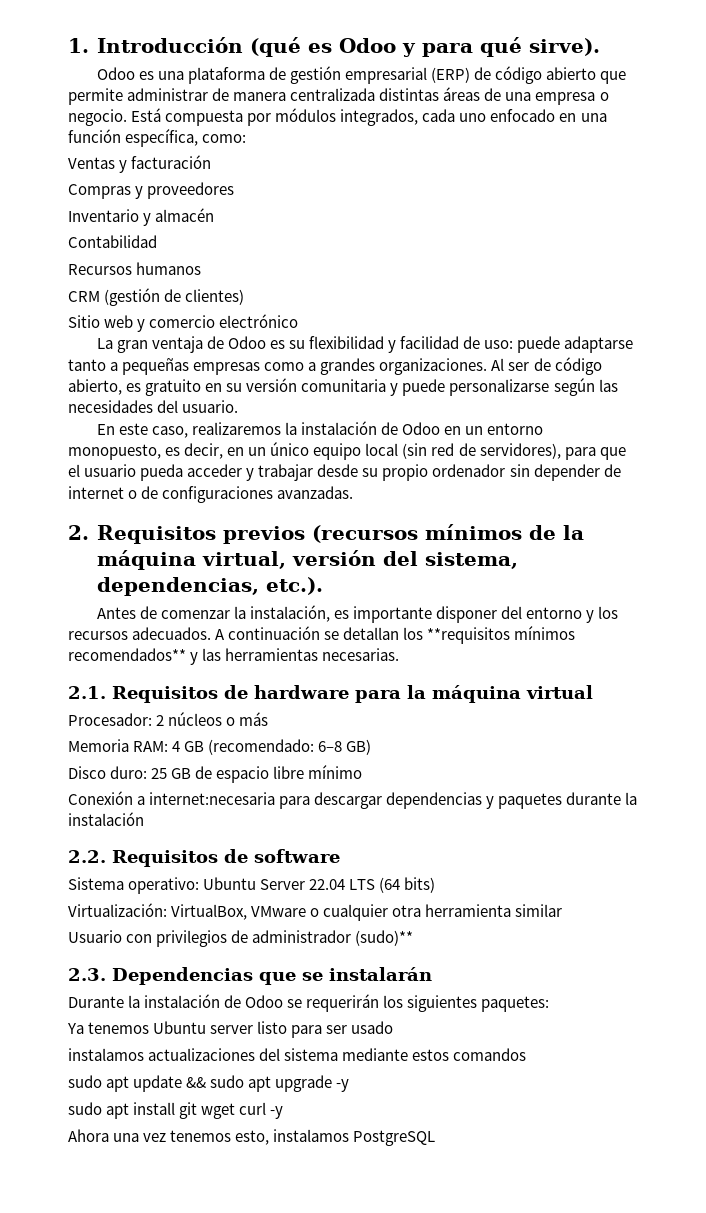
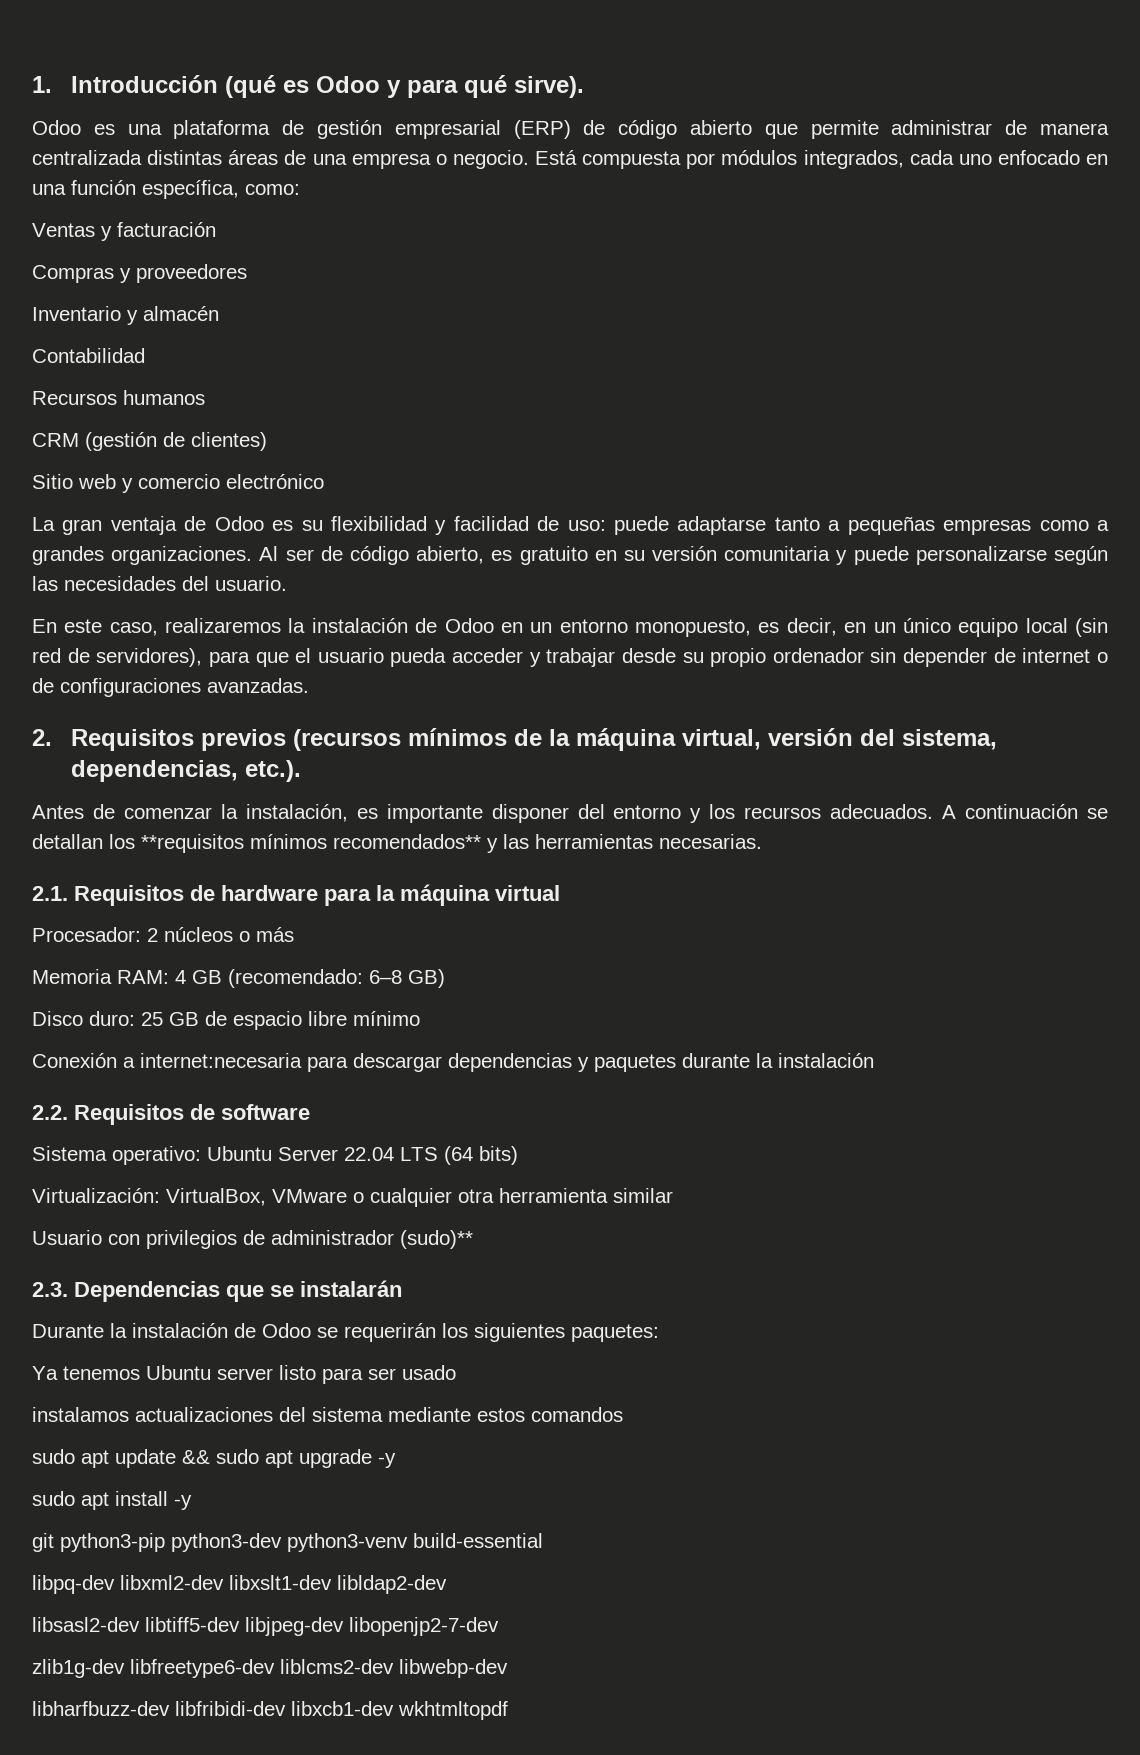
[179,1102,284,1119] [68,1129,436,1146] git wget curl -y // Ahora una vez tenemos esto, instalamos PostgreSQL -> [174,1495,192,1510] [32,1533,543,1552] [32,1575,447,1594] [32,1617,499,1636] [32,1659,508,1678] [32,1701,508,1720] -y // git python3-pip python3-dev python3-venv build-essential // libpq-dev libxml2-dev libxslt1-dev libldap2-dev // libsasl2-dev libtiff5-dev libjpeg-dev libopenjp2-7-dev // zlib1g-dev libfreetype6-dev liblcms2-dev libwebp-dev // libharfbuzz-dev libfribidi-dev libxcb1-dev wkhtmltopdf

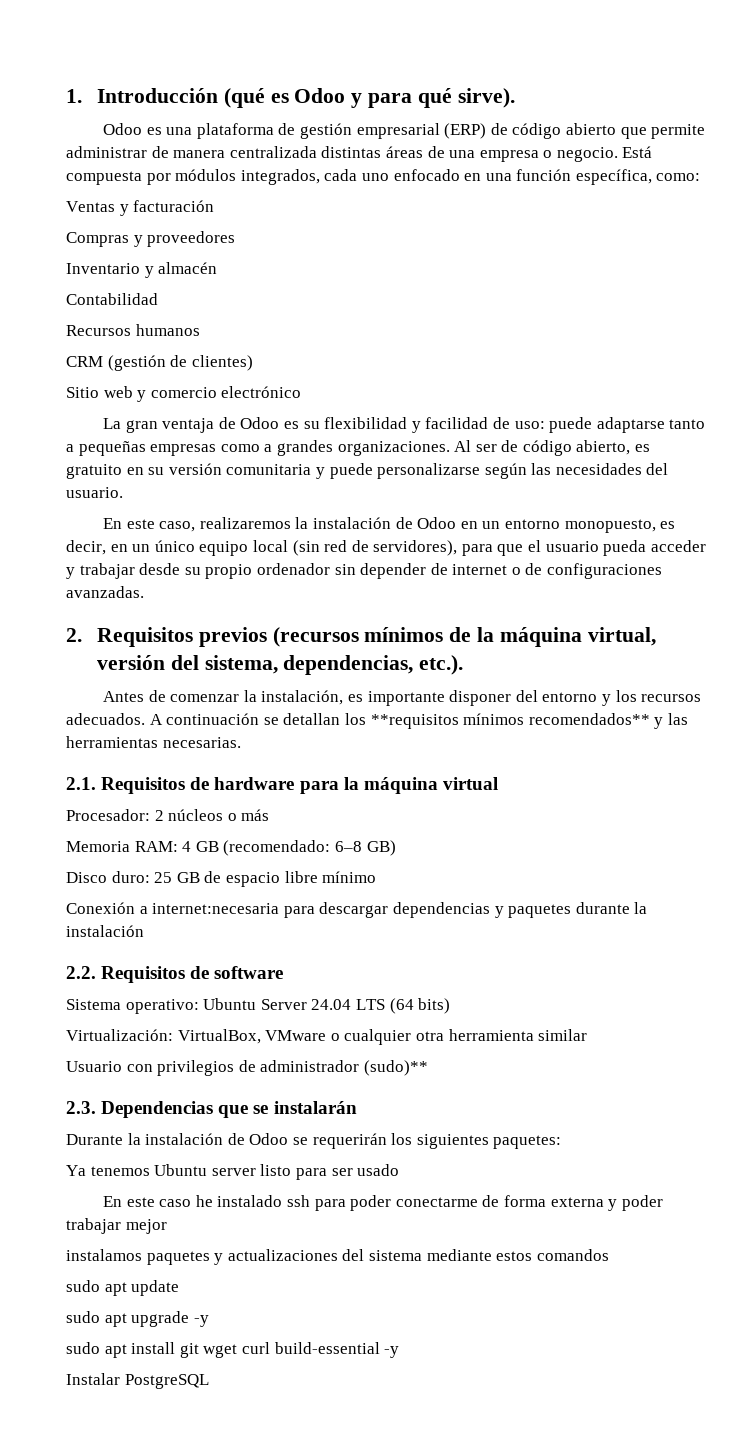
[344,1147,394,1161] 22.04 -> [311,999,352,1010] 24.04
(456, 1372) none -> [103,1195,663,1211] [66,1218,167,1234] // En este caso he instalado ssh para poder conectarme de forma externa y poder trabajar mejor
(129, 1414) none -> [146,1251,224,1265] paquetes y
[182,1450,210,1464] && -> (180, 1288) //
[174,1495,192,1510] [32,1533,543,1552] [32,1575,447,1594] [32,1617,499,1636] [32,1659,508,1678] [32,1701,508,1720] -y // git python3-pip python3-dev python3-venv build-essential // libpq-dev libxml2-dev libxslt1-dev libldap2-dev // libsasl2-dev libtiff5-dev libjpeg-dev libopenjp2-7-dev // zlib1g-dev libfreetype6-dev liblcms2-dev libwebp-dev // libharfbuzz-dev libfribidi-dev libxcb1-dev wkhtmltopdf -> [179,1342,400,1358] [66,1373,209,1389] git wget curl build-essential -y // Instalar PostgreSQL

